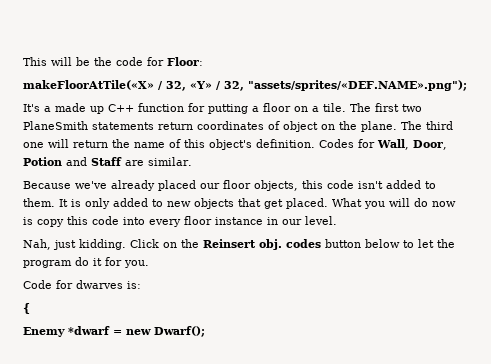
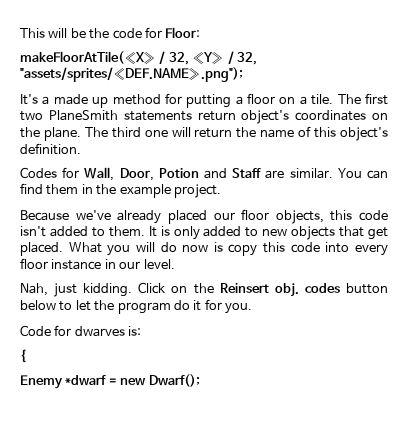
[108,103,184,112] C++ function -> [112,94,161,105] method
[197,121,318,132] coordinates of object -> [241,110,367,124] object's coordinates
(315, 143) none -> (81, 149) //
(192, 161) none -> [337,168,388,179] [20,183,221,198] You can find them in the example project.

